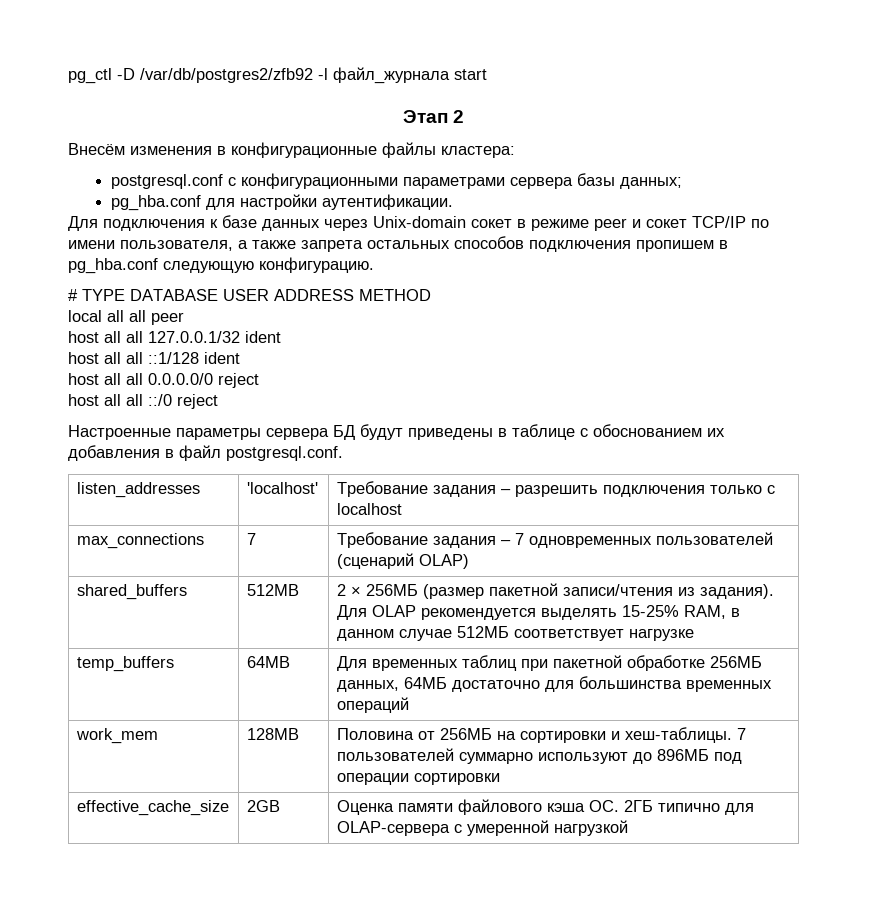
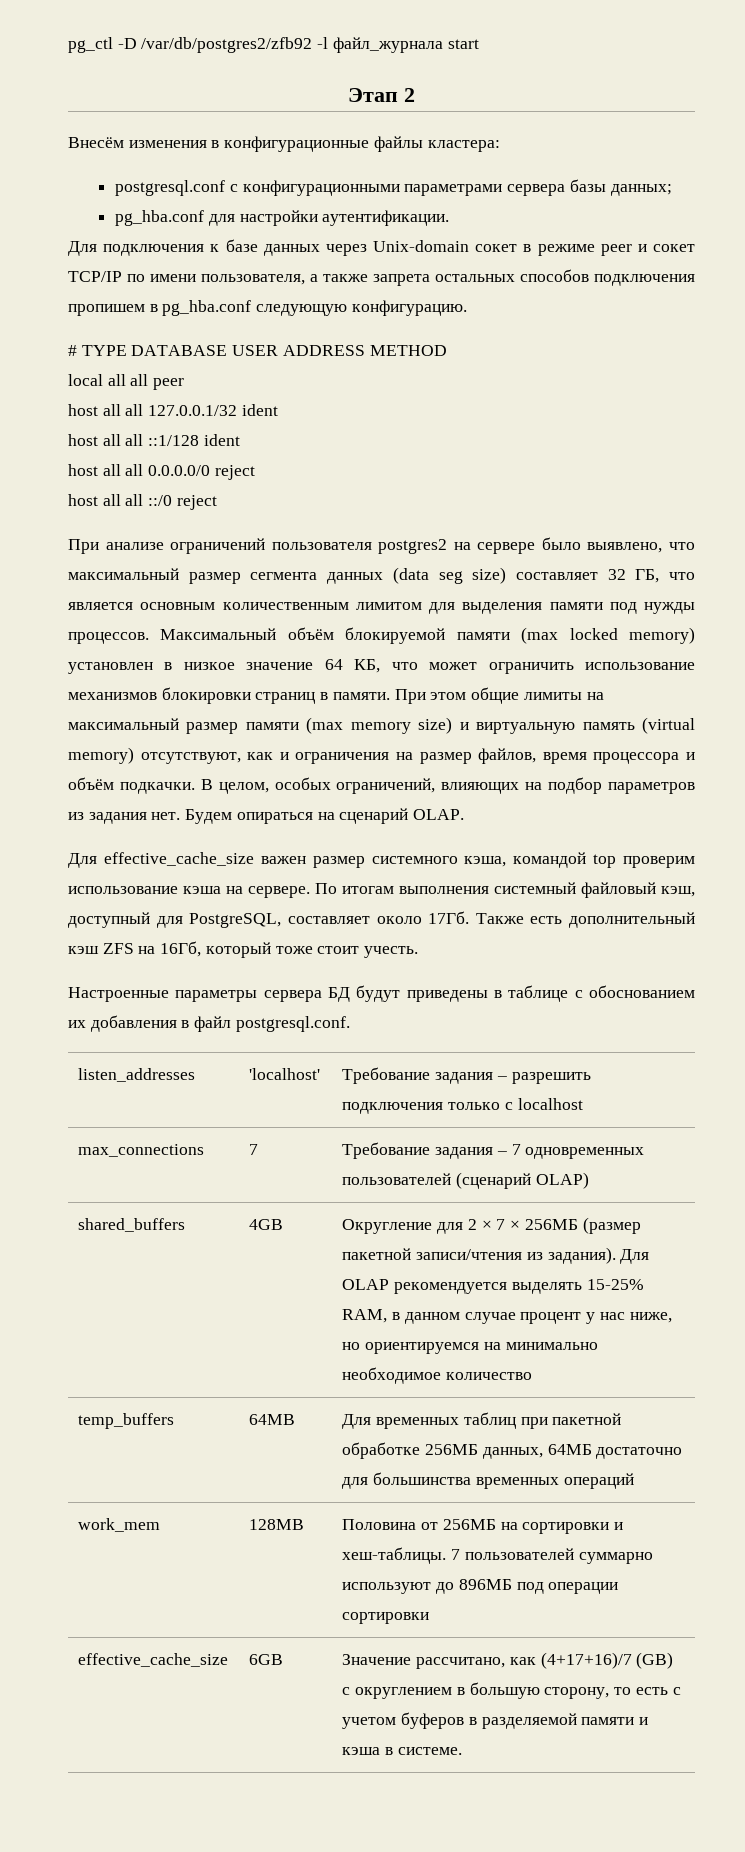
(218, 401) none -> [68,537,695,554] [68,567,695,584] [68,602,695,614] [68,627,696,644] [68,659,695,674] [68,687,604,704] [68,717,696,734] [68,747,696,764] [68,777,696,794] [68,808,465,824] [68,852,695,868] [68,882,695,898] [68,911,695,928] [68,941,419,958] // При анализе ограничений пользователя postgres2 на сервере было выявлено, что максимальный размер сегмента данных (data seg size) составляет 32 ГБ, что является основным количественным лимитом для выделения памяти под нужды процессов. Максимальный объём блокируемой памяти (max locked memory) установлен в низкое значение 64 КБ, что может ограничить использование механизмов блокировки страниц в памяти. При этом общие лимиты на максимальный размер памяти (max memory size) и виртуальную память (virtual memory) отсутствуют, как и ограничения на размер файлов, время процессора и объём подкачки. В целом, особых ограничений, влияющих на подбор параметров из задания нет. Будем опираться на сценарий OLAP. // Для effective_cache_size важен размер системного кэша, командой top проверим использование кэша на сервере. По итогам выполнения системный файловый кэш, доступный для PostgreSQL, составляет около 17Гб. Также есть дополнительный кэш ZFS на 16Гб, который тоже стоит учесть.
[246,584,299,596] [336,584,346,596] 512MB | 2 -> [249,1219,284,1230] [342,1219,506,1234] 4GB | Округление для 2 × 7
[456,626,694,641] 512МБ соответствует нагрузке -> [520,1312,672,1324] [342,1342,598,1354] [342,1367,533,1384] процент у нас ниже, но ориентируемся на минимально необходимое количество
[246,800,280,812] [336,799,754,815] [336,820,628,836] 2GB | Оценка памяти файлового кэша ОС. 2ГБ типично для OLAP-сервера с умеренной нагрузкой -> [249,1654,284,1665] [342,1652,674,1669] [342,1682,681,1699] [342,1712,649,1729] [342,1747,462,1755] 6GB | Значение рассчитано, как (4+17+16)/7 (GB) с округлением в большую сторону, то есть с учетом буферов в разделяемой памяти и кэша в системе.

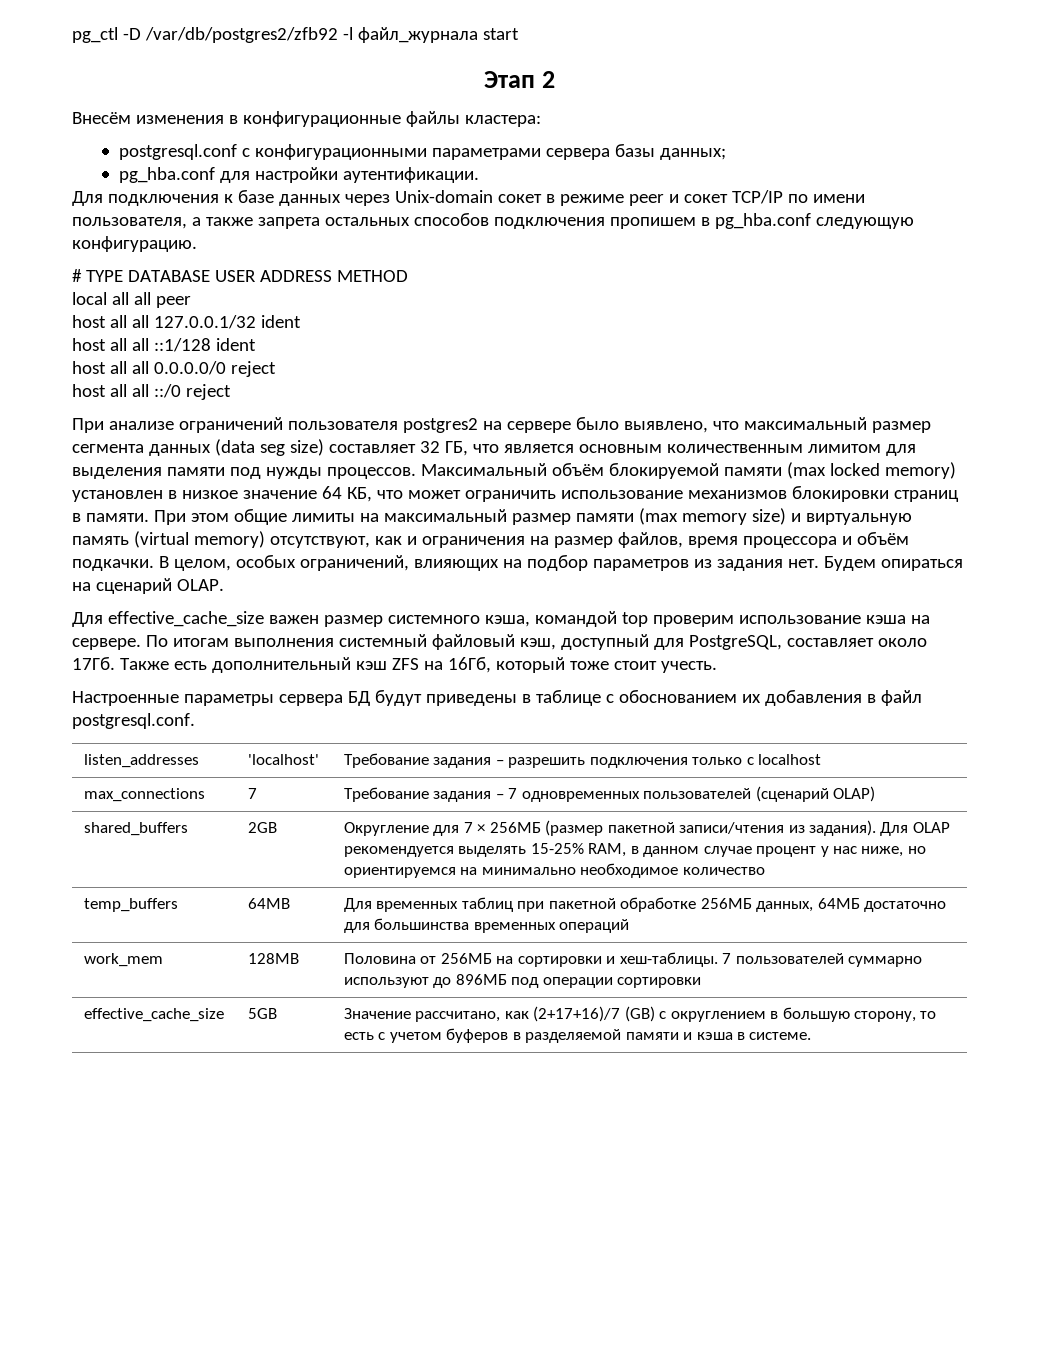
[249,1219,284,1230] 4GB -> [247,822,277,833] 2GB
[467,1219,492,1230] 2 × -> (460, 830) none
[249,1654,284,1665] 6GB -> [247,1008,277,1019] 5GB
[540,1652,632,1669] (4+17+16)/7 -> [533,1006,621,1022] (2+17+16)/7

